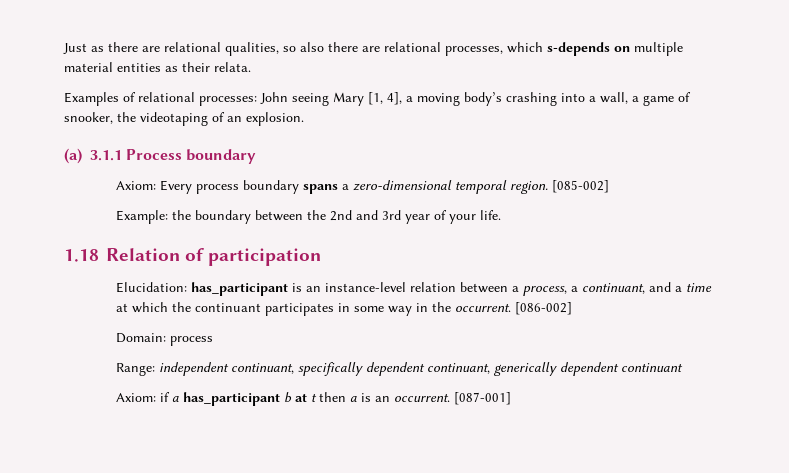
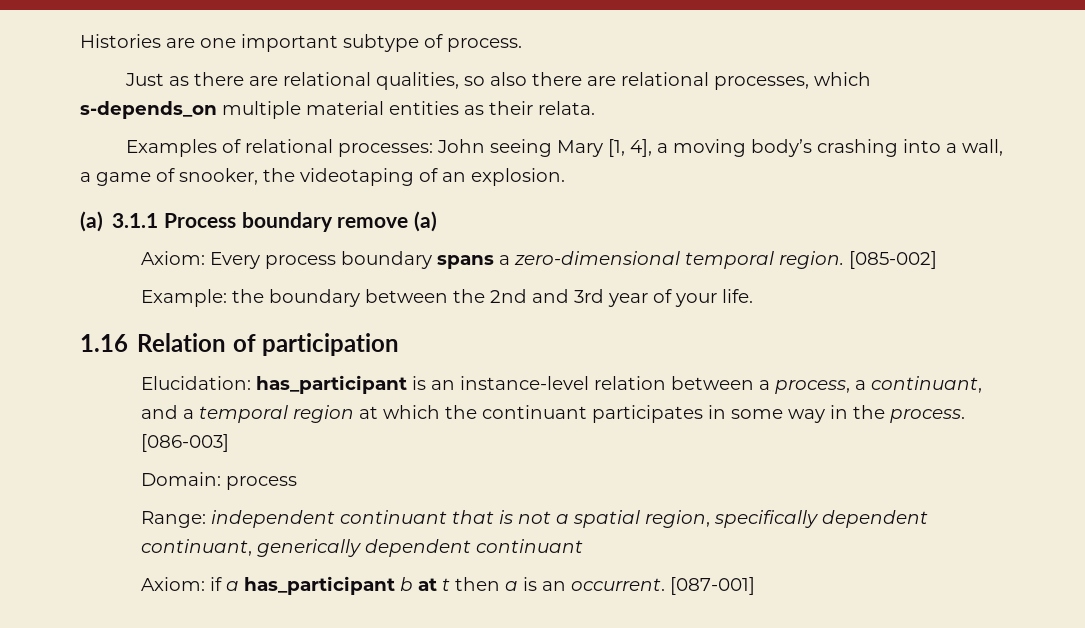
(63, 48) none -> [80,34,522,52] Histories are one important subtype of process. //
[547,42,630,56] s-depends on -> [80,101,217,119] s-depends_on
(257, 156) none -> [337,211,437,232] remove (a)
[64,249,99,262] 1.18 -> [80,334,128,352] 1.16
[685,283,712,292] time -> [198,405,354,423] temporal region
[454,302,572,315] occurrent. [086-002] -> [889,409,965,423] [140,434,229,452] process. [086-003]
[230,363,294,374] continuant, -> [339,510,710,528] continuant that is not a spatial region,

